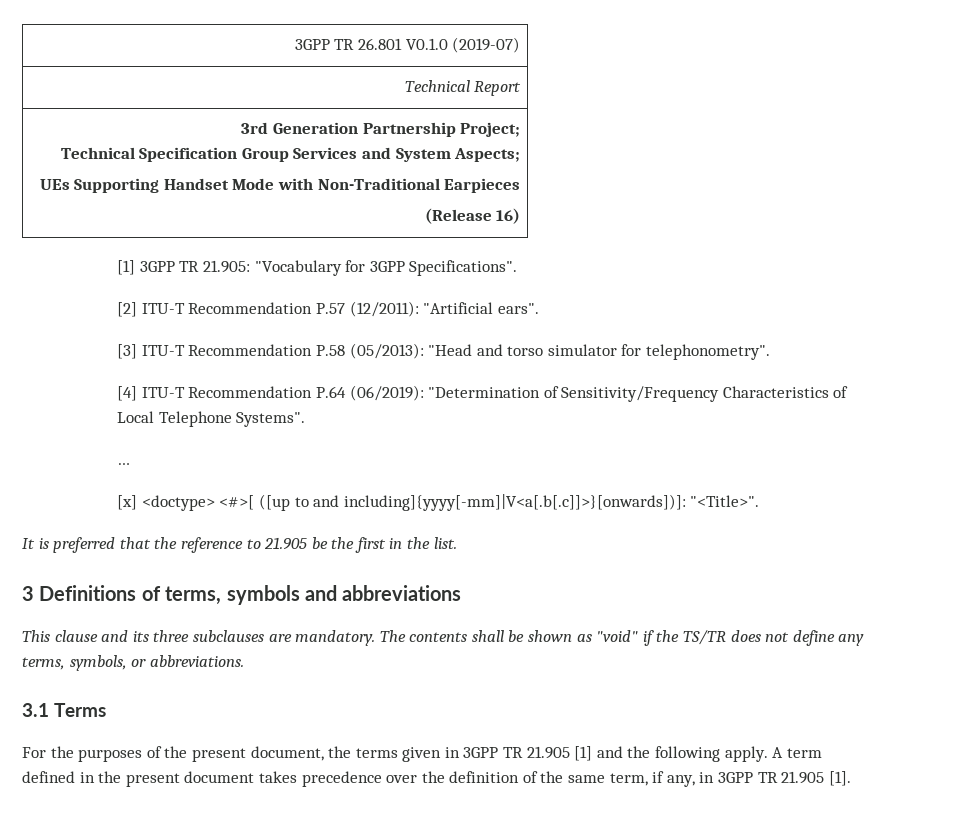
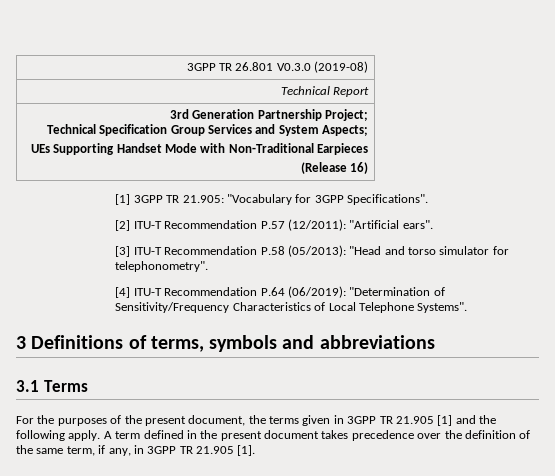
[405,37,521,53] V0.1.0 (2019-07) -> [276,61,369,73] V0.3.0 (2019-08)
[117,463,131,465] [117,494,760,511] [22,537,457,553] // … // [x] <doctype> <#>[ ([up to and including]{yyyy[-mm]|V<a[.b[.c]]>}[onwards])]: "<Title>". // It is preferred that the reference to 21.905 be the first in the list. -> (468, 307) none
[22,630,865,646] [22,655,244,671] // This clause and its three subclauses are mandatory. The contents shall be shown as "void" if the TS/TR does not define any terms, symbols, or abbreviations. -> (435, 342) none

